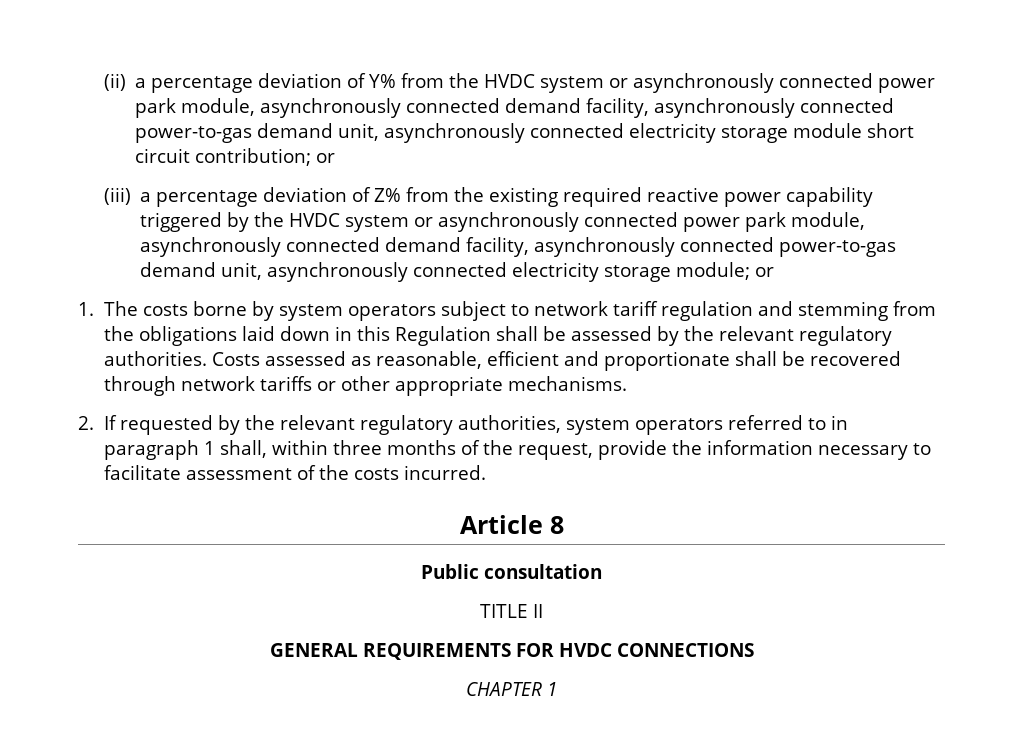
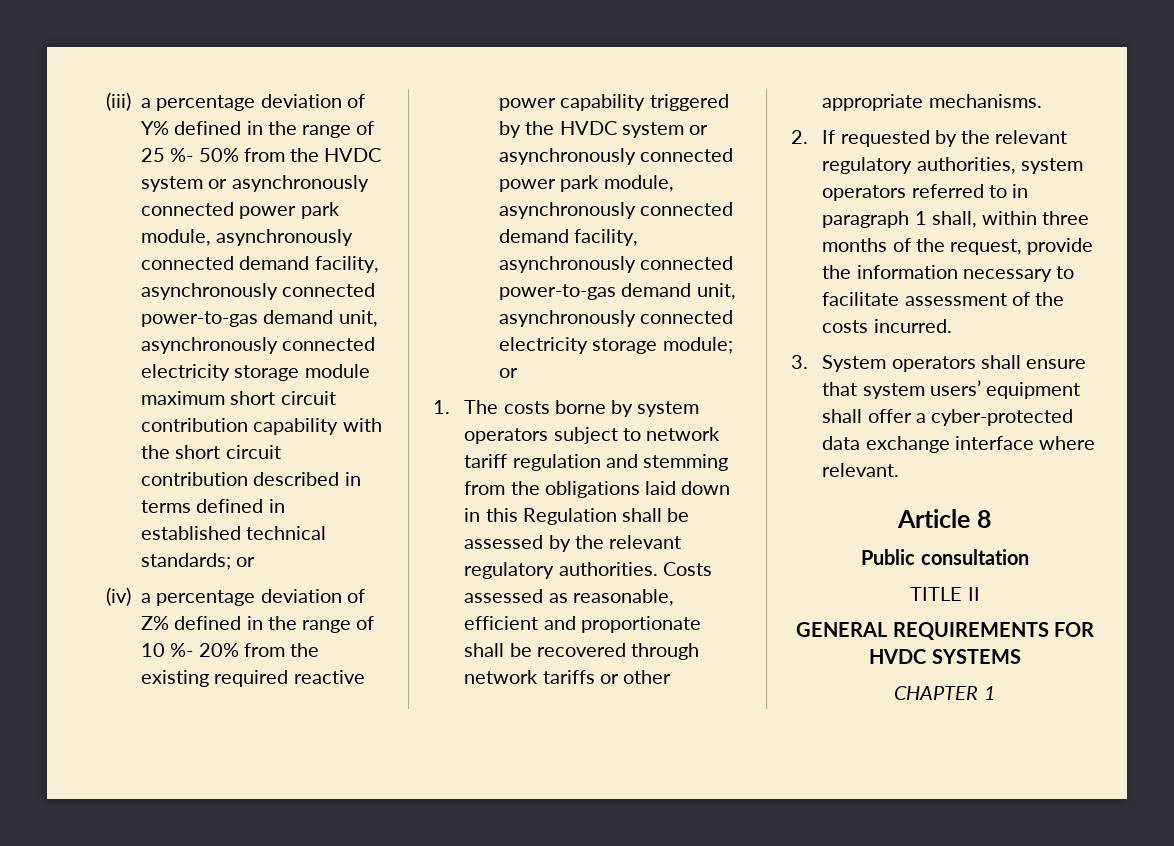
[103,73,126,91] (ii) -> [106,92,132,111] (iii)
(397, 81) none -> [174,121,375,138] [141,148,239,162] defined in the range of 25 %- 50%
[867,123,915,138] [135,148,336,166] [103,187,131,205] short circuit contribution; or // (iii) -> [141,391,336,405] [141,418,382,435] [141,445,281,459] [141,472,361,486] [141,499,285,513] [141,526,327,540] [141,553,256,570] [106,587,132,606] maximum short circuit contribution capability with the short circuit contribution described in terms defined in established technical standards; or // (iv)
(402, 195) none -> [174,616,375,633] [141,643,239,657] defined in the range of 10 %- 20%
(486, 472) none -> [791,355,1087,372] [822,380,1081,399] [822,409,1074,426] [822,436,1096,453] [822,463,900,477] // 3. System operators shall ensure that system users’ equipment shall offer a cyber-protected data exchange interface where relevant.
[616,643,754,657] CONNECTIONS -> [931,649,1021,664] SYSTEMS

